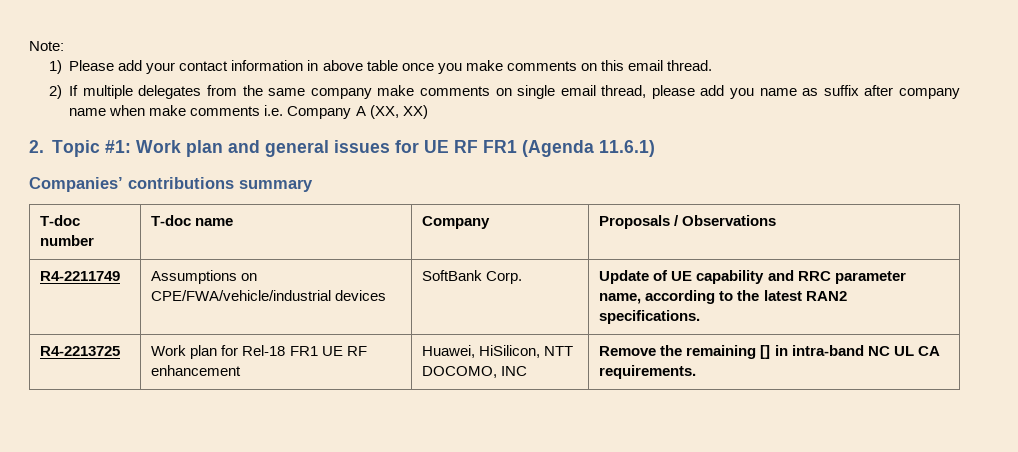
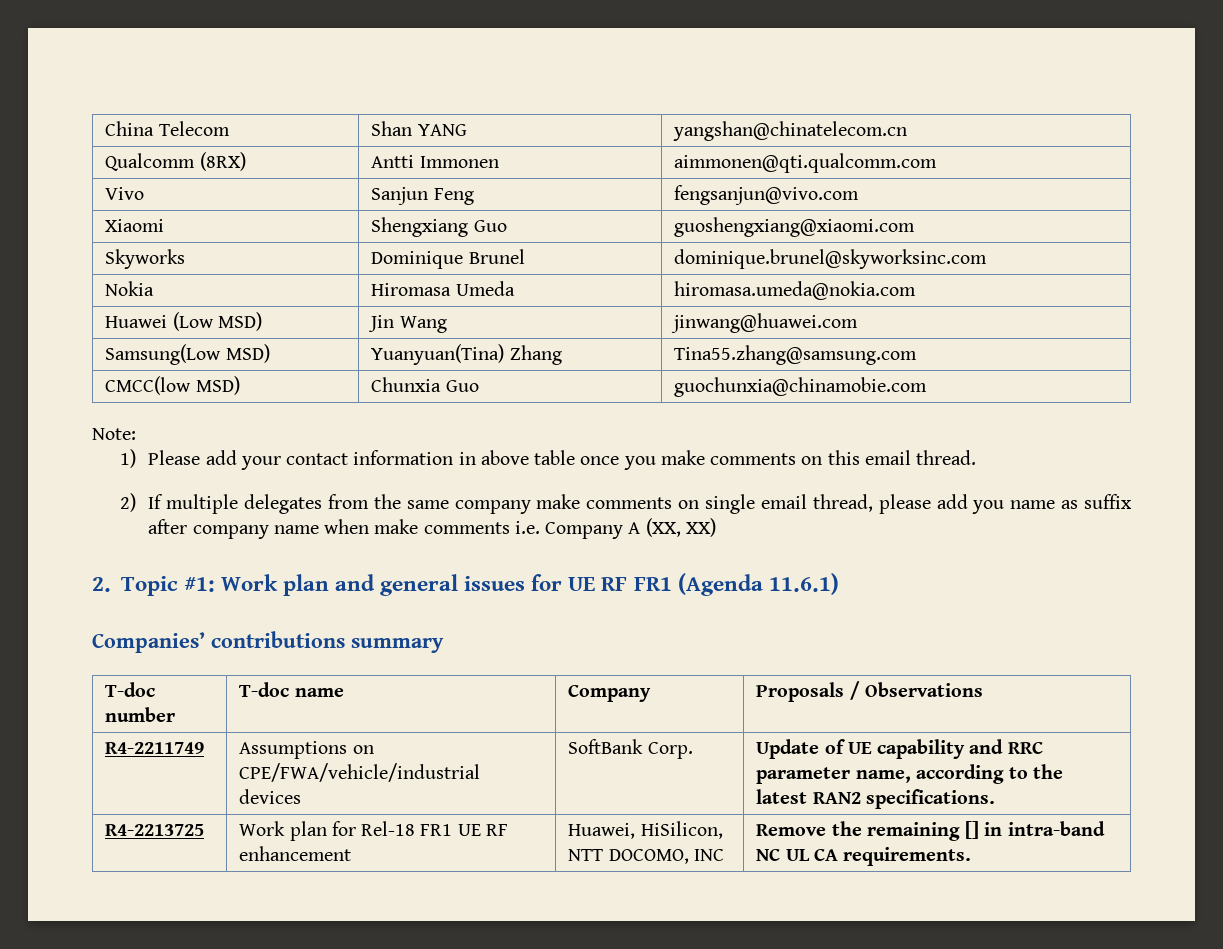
(29, 46) none -> [105,121,230,136] [371,121,467,136] [673,121,908,141] [105,152,246,171] [371,155,499,168] [674,153,938,173] [105,187,145,200] [371,187,474,205] [674,185,860,205] [105,219,165,232] [371,217,507,237] [674,217,916,237] [105,249,186,269] [371,249,525,269] [674,249,988,269] [105,281,155,296] [371,281,515,296] [674,281,917,300] [105,312,262,331] [368,315,447,333] [671,313,859,333] [105,344,270,365] [371,344,562,365] [674,345,918,365] [105,376,240,395] [371,377,479,392] [674,377,928,397] China Telecom | Shan YANG | yangshan@chinatelecom.cn // Qualcomm (8RX) | Antti Immonen | aimmonen@qti.qualcomm.com // Vivo | Sanjun Feng | fengsanjun@vivo.com // Xiaomi | Shengxiang Guo | guoshengxiang@xiaomi.com // Skyworks | Dominique Brunel | dominique.brunel@skyworksinc.com // Nokia | Hiromasa Umeda | hiromasa.umeda@nokia.com // Huawei (Low MSD) | Jin Wang | jinwang@huawei.com // Samsung(Low MSD) | Yuanyuan(Tina) Zhang | Tina55.zhang@samsung.com // CMCC(low MSD) | Chunxia Guo | guochunxia@chinamobie.com //

